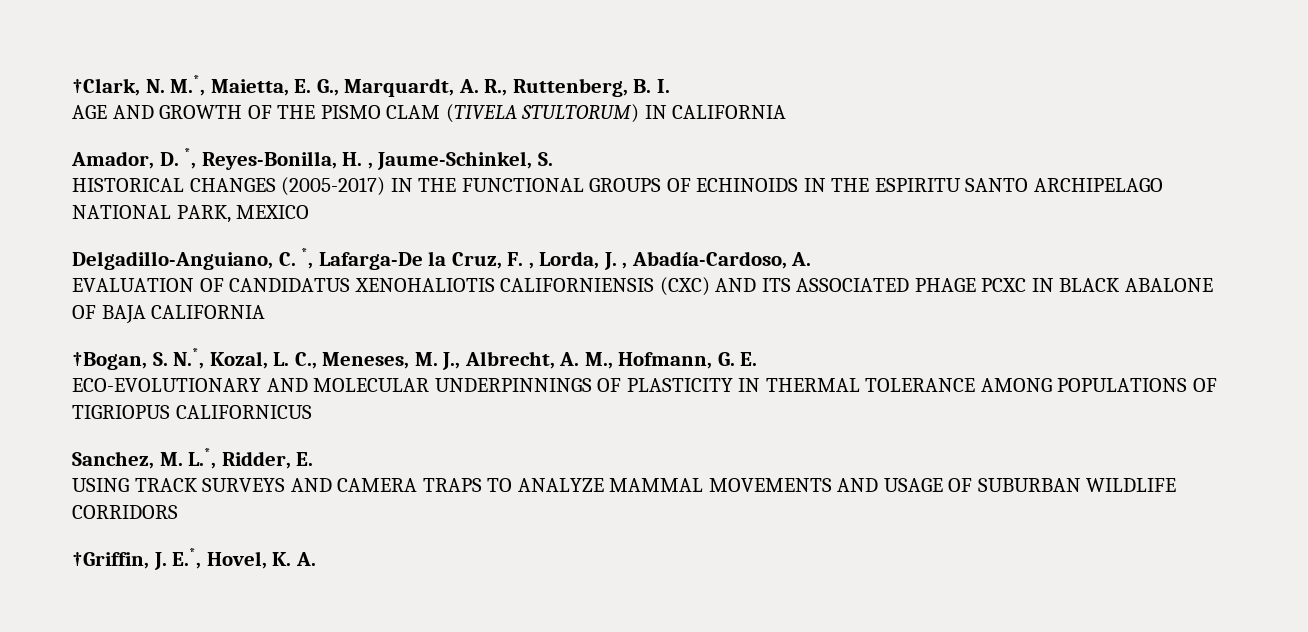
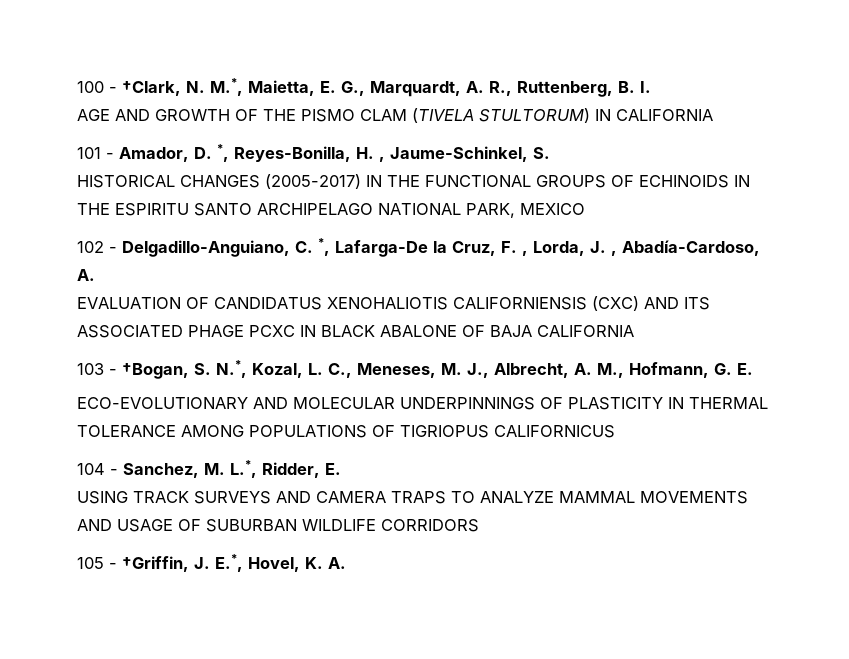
(72, 87) none -> [77,81,117,93] 100 -
(787, 112) none -> [77,147,114,159] 101 -
(310, 212) none -> [77,241,117,253] 102 -
(266, 312) none -> [77,363,117,375] 103 -
(312, 412) none -> [77,463,118,475] 104 -
(178, 512) none -> [77,557,117,569] 105 -

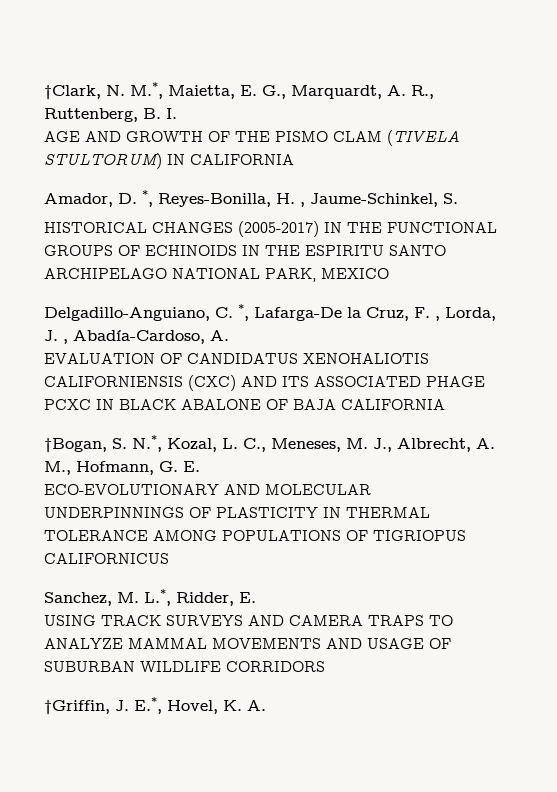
[77,81,117,93] 100 - -> (44, 92) none
[77,147,114,159] 101 - -> (294, 159) none
[77,241,117,253] 102 - -> (389, 273) none
[77,363,117,375] 103 - -> (445, 404) none
[77,463,118,475] 104 - -> (169, 558) none
[77,557,117,569] 105 - -> (325, 666) none

